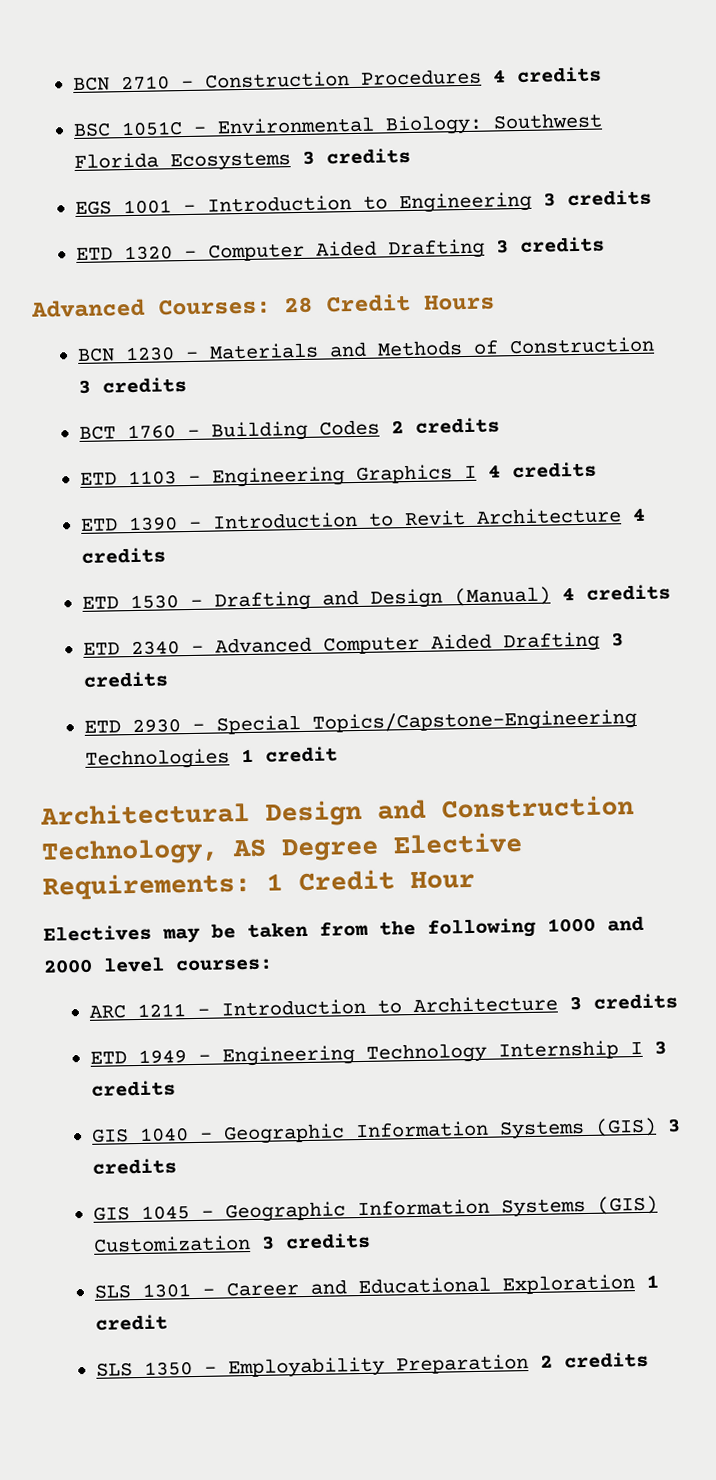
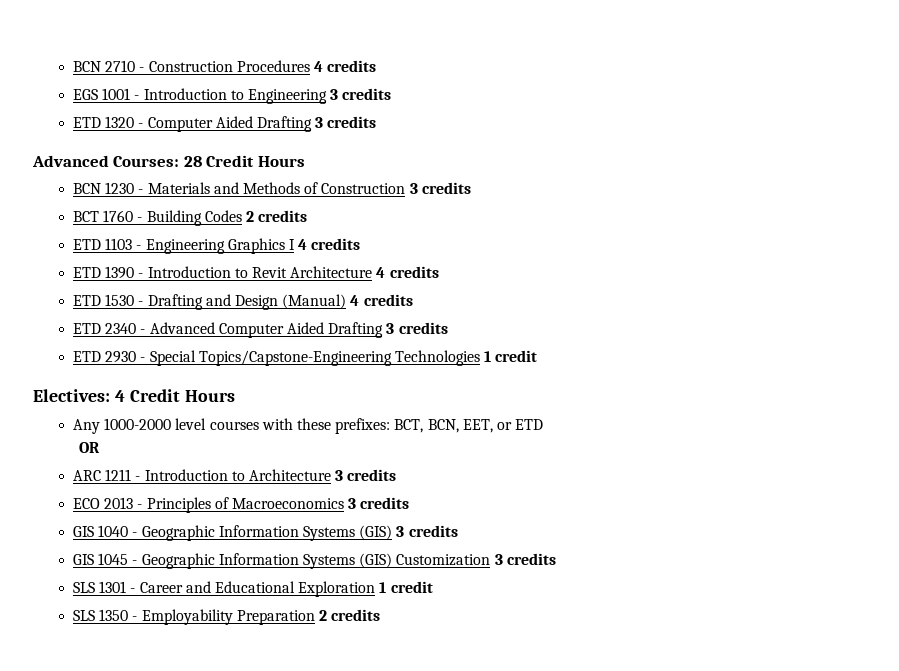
[73,112,604,138] [74,147,412,172] // BSC 1051C - Environmental Biology: Southwest Florida Ecosystems 3 credits -> (377, 66) none
[40,795,635,827] [41,832,523,866] [42,869,475,901] [43,915,644,944] [43,956,273,974] Architectural Design and Construction Technology, AS Degree Elective Requirements: 1 Credit Hour // Electives may be taken from the following 1000 and 2000 level courses: -> [33,389,235,402] [73,418,544,434] [79,442,101,453] Electives: 4 Credit Hours // Any 1000-2000 level courses with these prefixes: BCT, BCN, EET, or ETD // OR
[90,1040,644,1067] ETD 1949 - Engineering Technology Internship I -> [73,497,345,513] ECO 2013 - Principles of Macroeconomics

